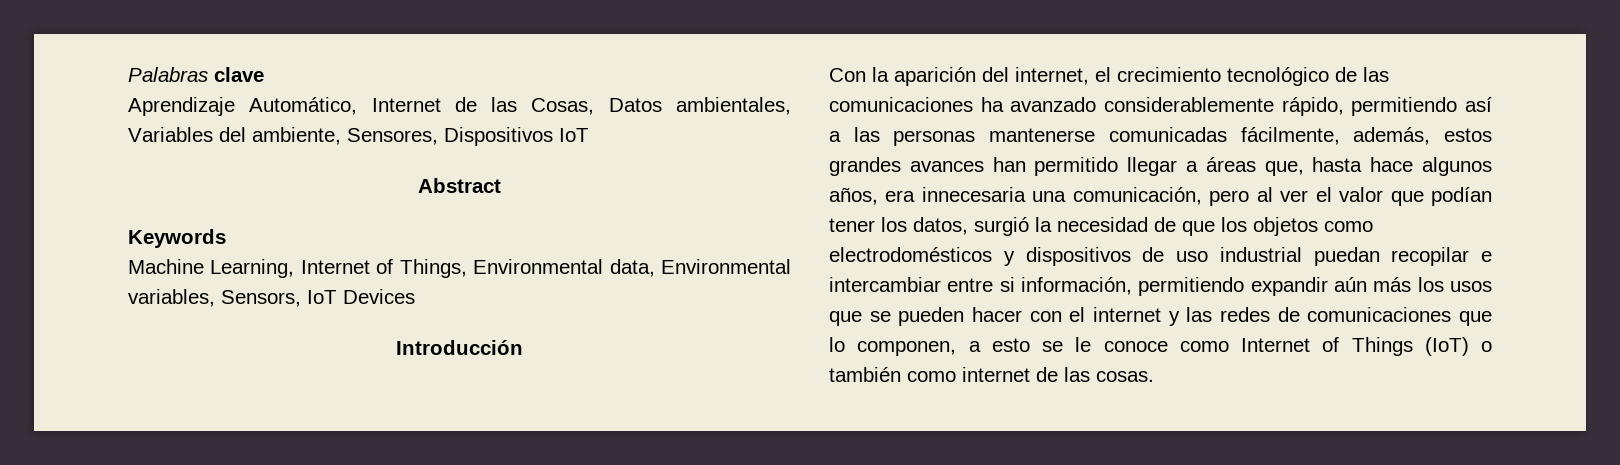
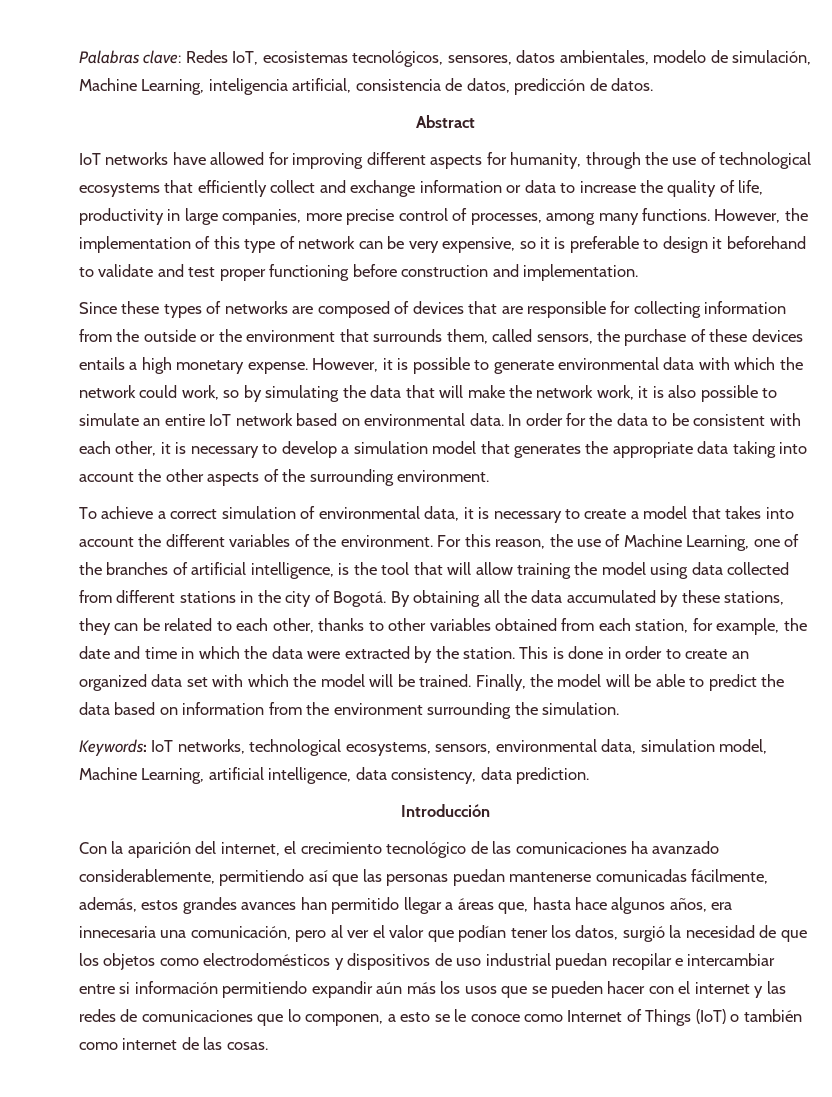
[214,67,264,82] [128,97,791,116] [128,127,589,146] [418,178,501,193] [128,229,226,248] [128,259,792,278] [128,289,415,307] clave // Aprendizaje Automático, Internet de las Cosas, Datos ambientales, Variables del ambiente, Sensores, Dispositivos IoT // Abstract // Keywords // Machine Learning, Internet of Things, Environmental data, Environmental variables, Sensors, IoT Devices -> [143,50,811,67] [79,78,654,95] [416,115,475,128] [79,152,812,169] [79,180,764,197] [79,208,808,225] [79,236,806,253] [79,264,639,281] [79,301,787,318] [79,329,803,346] [79,357,803,374] [79,385,778,402] [79,413,801,426] [79,441,808,458] [79,469,490,486] [79,506,794,523] [79,534,800,551] [79,562,790,579] [79,590,785,607] [79,618,807,635] [79,646,749,663] [79,674,785,691] [79,702,620,719] [79,739,768,756] [79,767,590,784] clave: Redes IoT, ecosistemas tecnológicos, sensores, datos ambientales, modelo de simulación, Machine Learning, inteligencia artificial, consistencia de datos, predicción de datos. // Abstract // IoT networks have allowed for improving different aspects for humanity, through the use of technological ecosystems that efficiently collect and exchange information or data to increase the quality of life, productivity in large companies, more precise control of processes, among many functions. However, the implementation of this type of network can be very expensive, so it is preferable to design it beforehand to validate and test proper functioning before construction and implementation. // Since these types of networks are composed of devices that are responsible for collecting information from the outside or the environment that surrounds them, called sensors, the purchase of these devices entails a high monetary expense. However, it is possible to generate environmental data with which the network could work, so by simulating the data that will make the network work, it is also possible to simulate an entire IoT network based on environmental data. In order for the data to be consistent with each other, it is necessary to develop a simulation model that generates the appropriate data taking into account the other aspects of the surrounding environment. // To achieve a correct simulation of environmental data, it is necessary to create a model that takes into account the different variables of the environment. For this reason, the use of Machine Learning, one of the branches of artificial intelligence, is the tool that will allow training the model using data collected from different stations in the city of Bogotá. By obtaining all the data accumulated by these stations, they can be related to each other, thanks to other variables obtained from each station, for example, the date and time in which the data were extracted by the station. This is done in order to create an organized data set with which the model will be trained. Finally, the model will be able to predict the data based on information from the environment surrounding the simulation. // Keywords: IoT networks, technological ecosystems, sensors, environmental data, simulation model, Machine Learning, artificial intelligence, data consistency, data prediction.
[1104,97,1344,116] considerablemente rápido, -> [79,869,215,884] considerablemente,
[829,131,841,142] a -> [332,874,359,886] que
(976, 138) none -> [452,869,505,886] puedan
[1021,277,1132,295] información, -> [134,981,218,994] información

